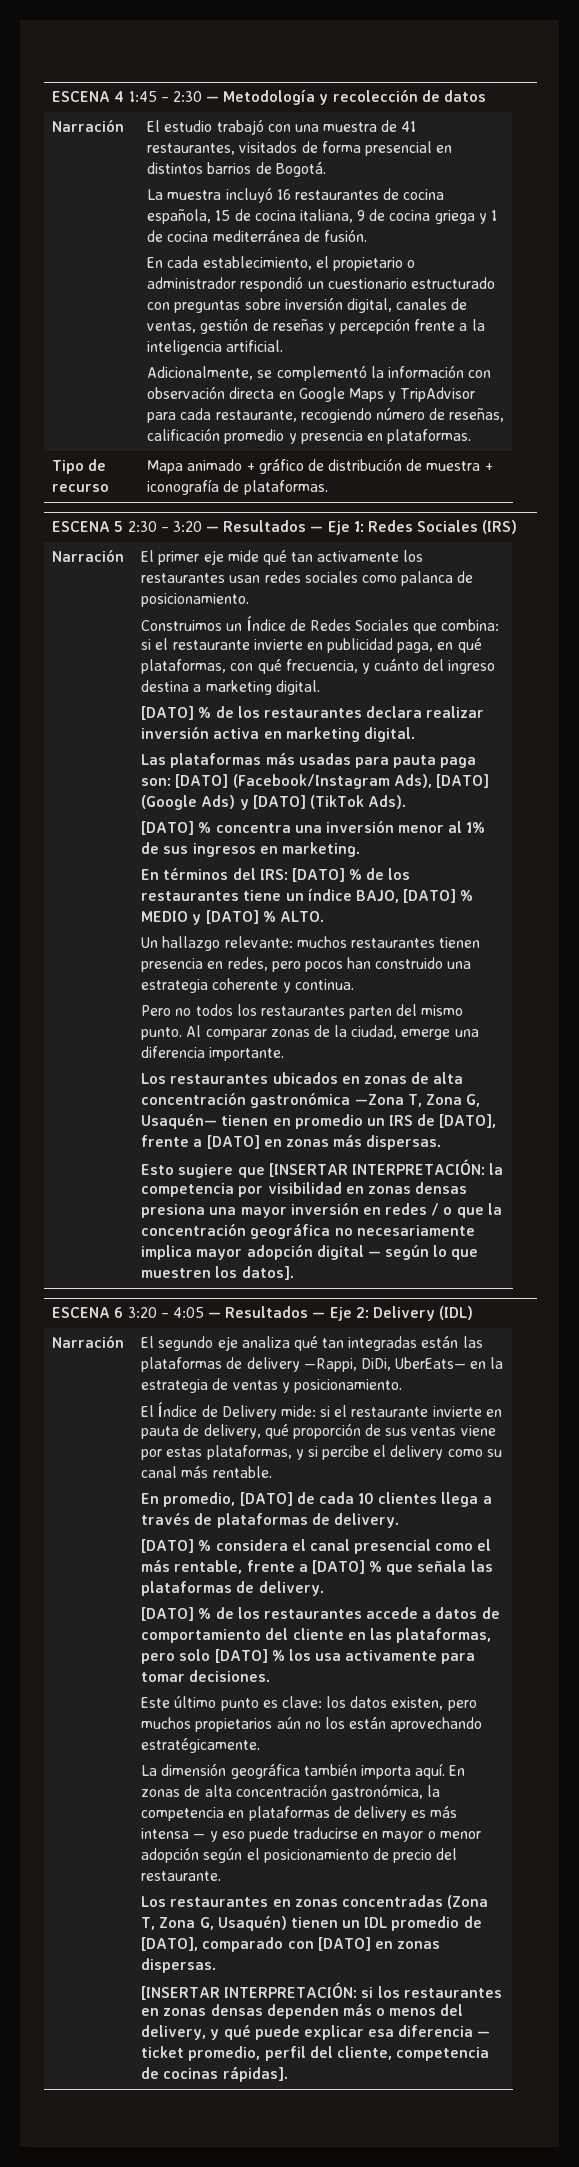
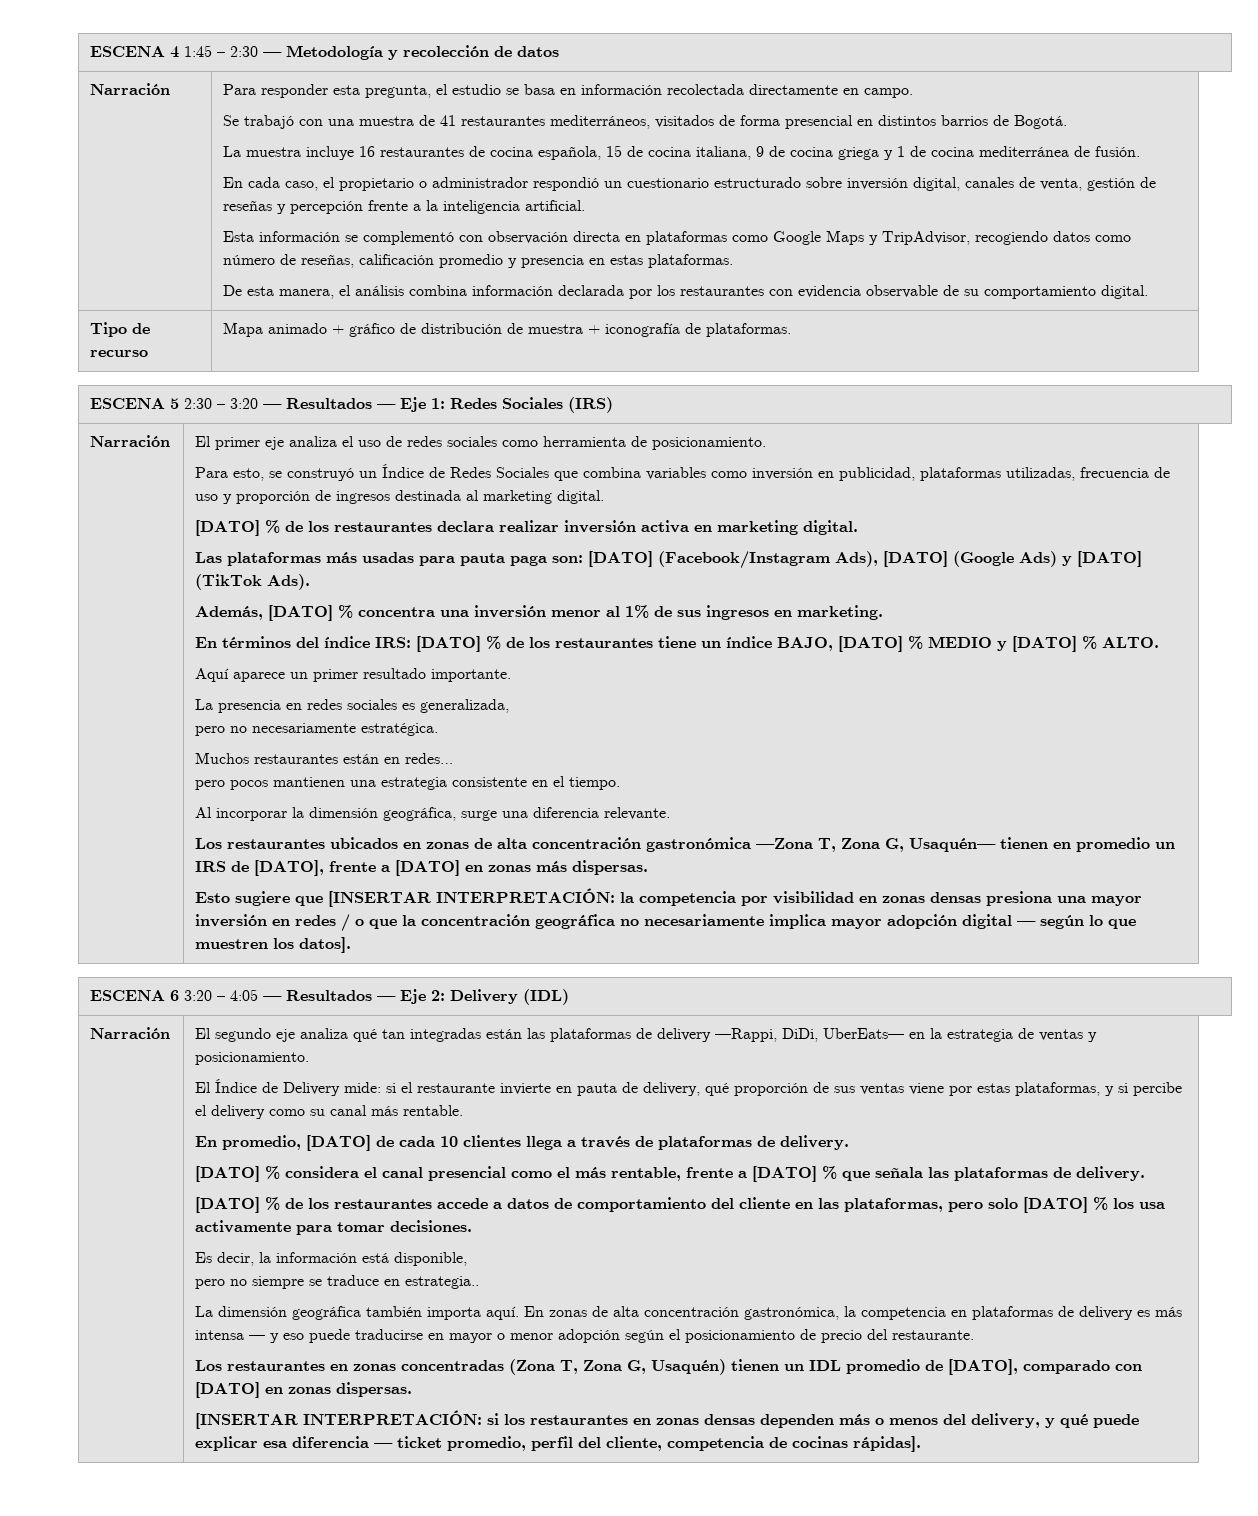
[147,120,213,132] El estudio -> [223,84,914,98] [223,115,240,126] Para responder esta pregunta, el estudio se basa en información recolectada directamente en campo. // Se
[147,143,236,155] restaurantes, -> [461,115,651,129] restaurantes mediterráneos,
[225,187,273,203] incluyó -> [306,146,355,160] incluye
[202,256,312,270] establecimiento, -> [285,181,319,191] caso,
[147,300,241,313] con preguntas -> (802, 182) none
[147,321,197,333] ventas, -> [1040,178,1083,191] venta,
[147,365,464,381] Adicionalmente, se complementó la información -> [223,231,455,245] Esta información se complementó
(295, 395) none -> [646,231,769,245] plataformas como
[400,387,476,402] [147,408,372,423] TripAdvisor para cada restaurante, recogiendo -> [882,231,1132,245] TripAdvisor, recogiendo datos como
[387,429,472,444] plataformas. -> [610,254,734,268] [223,285,1149,299] estas plataformas. // De esta manera, el análisis combina información declarada por los restaurantes con evidencia observable de su comportamiento digital.
[227,550,424,565] [141,573,261,583] mide qué tan activamente los restaurantes usan -> [289,436,403,447] analiza el uso de
[401,571,454,586] palanca -> [543,436,627,447] herramienta
[141,620,223,631] Construimos -> [195,467,355,481] Para esto, se construyó
[441,619,500,631] [141,638,482,653] [141,659,496,674] [141,680,202,692] combina: si el restaurante invierte en publicidad paga, en qué plataformas, con qué frecuencia, y cuánto del ingreso destina a -> [583,467,1171,481] [195,490,480,504] combina variables como inversión en publicidad, plataformas utilizadas, frecuencia de uso y proporción de ingresos destinada al
(407, 802) none -> [195,606,264,620] Además,
(256, 874) none -> [324,636,371,648] índice
[141,936,481,951] [141,957,472,972] [141,978,354,993] [141,1004,464,1019] [141,1025,451,1040] Un hallazgo relevante: muchos restaurantes tienen presencia en redes, pero pocos han construido una estrategia coherente y continua. // Pero no todos los restaurantes parten del mismo punto. Al comparar zonas de la ciudad, emerge -> [195,668,512,682] [195,699,510,713] [195,723,439,736] [195,752,454,764] [195,776,621,790] [195,807,498,821] Aquí aparece un primer resultado importante. // La presencia en redes sociales es generalizada, // pero no necesariamente estratégica. // Muchos restaurantes están en redes… // pero pocos mantienen una estrategia consistente en el tiempo. // Al incorporar la dimensión geográfica, surge
[209,1047,285,1061] importante. -> [604,807,671,820] relevante.
[141,1696,477,1711] [141,1717,483,1732] [141,1738,261,1753] Este último punto es clave: los datos existen, pero muchos propietarios aún no los están aprovechando estratégicamente. -> [195,1252,468,1266] [195,1275,480,1289] Es decir, la información está disponible, // pero no siempre se traduce en estrategia..

